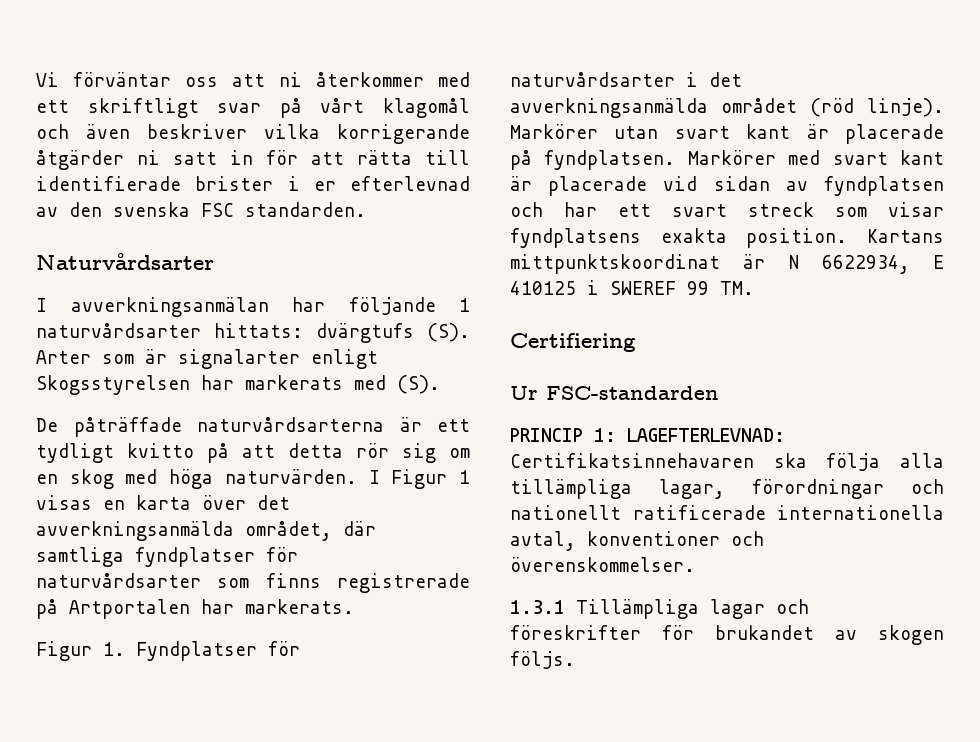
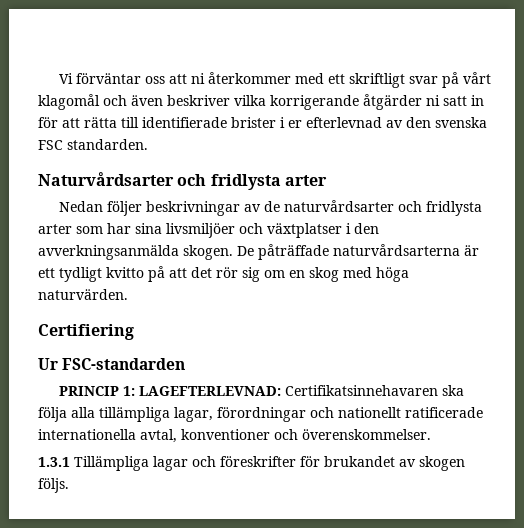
[36,297,470,317] [36,323,470,343] [36,349,378,369] [36,375,440,395] // I avverkningsanmälan har följande 1 naturvårdsarter hittats: dvärgtufs (S). Arter som är signalarter enligt Skogsstyrelsen har markerats med (S). // -> [177,174,327,190] [58,200,482,216] [38,223,379,238] [38,245,233,260] och fridlysta arter // Nedan följer beskrivningar av de naturvårdsarter och fridlysta arter som har sina livsmiljöer och växtplatser i den avverkningsanmälda skogen.
[288,443,343,458] detta -> [191,267,212,278] det
[368,469,471,489] [36,495,290,510] [36,521,376,541] [36,547,298,567] [36,573,470,593] [36,599,354,619] [36,641,300,661] [510,72,742,87] [510,98,944,118] [510,124,944,144] [510,150,944,170] [510,176,944,196] [510,202,944,217] [510,228,944,248] [510,254,944,274] [510,280,754,295] I Figur 1 visas en karta över det avverkningsanmälda området, där samtliga fyndplatser för naturvårdsarter som finns registrerade på Artportalen har markerats. // Figur 1. Fyndplatser för naturvårdsarter i det avverkningsanmälda området (röd linje). Markörer utan svart kant är placerade på fyndplatsen. Markörer med svart kant är placerade vid sidan av fyndplatsen och har ett svart streck som visar fyndplatsens exakta position. Kartans mittpunktskoordinat är N 6622934, E 410125 i SWEREF 99 TM. -> (128, 294) none

